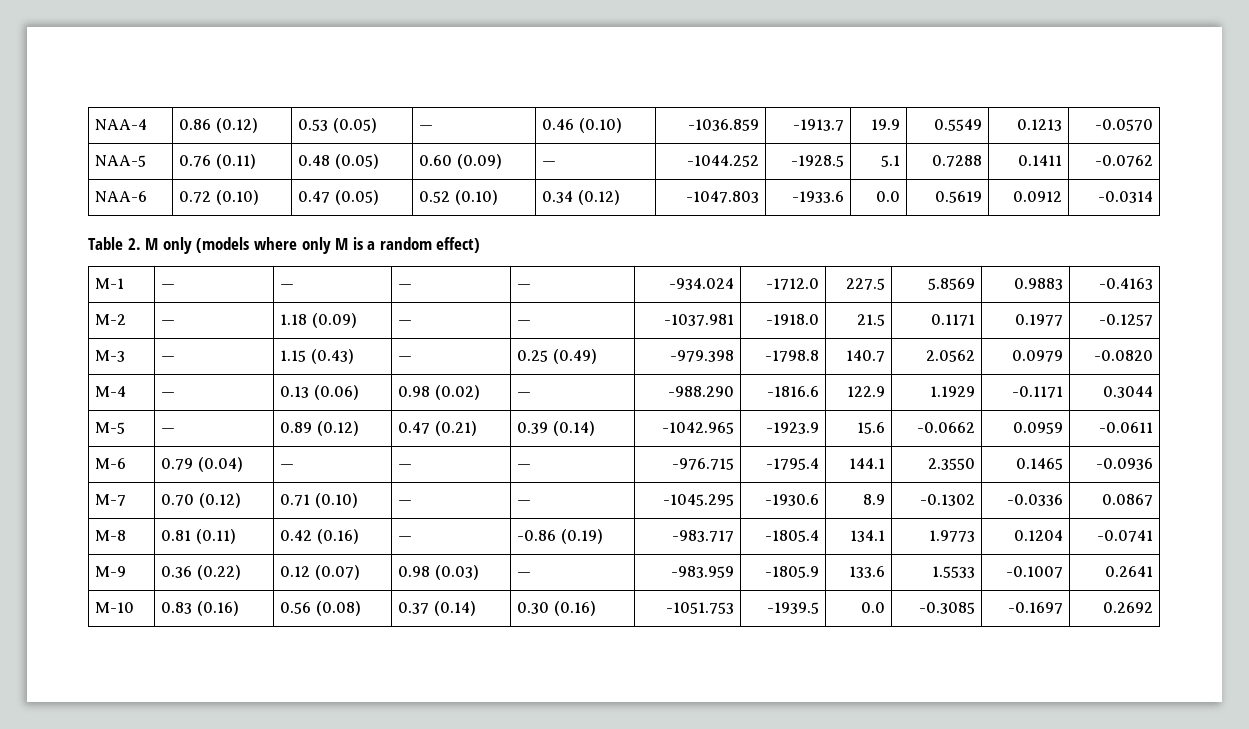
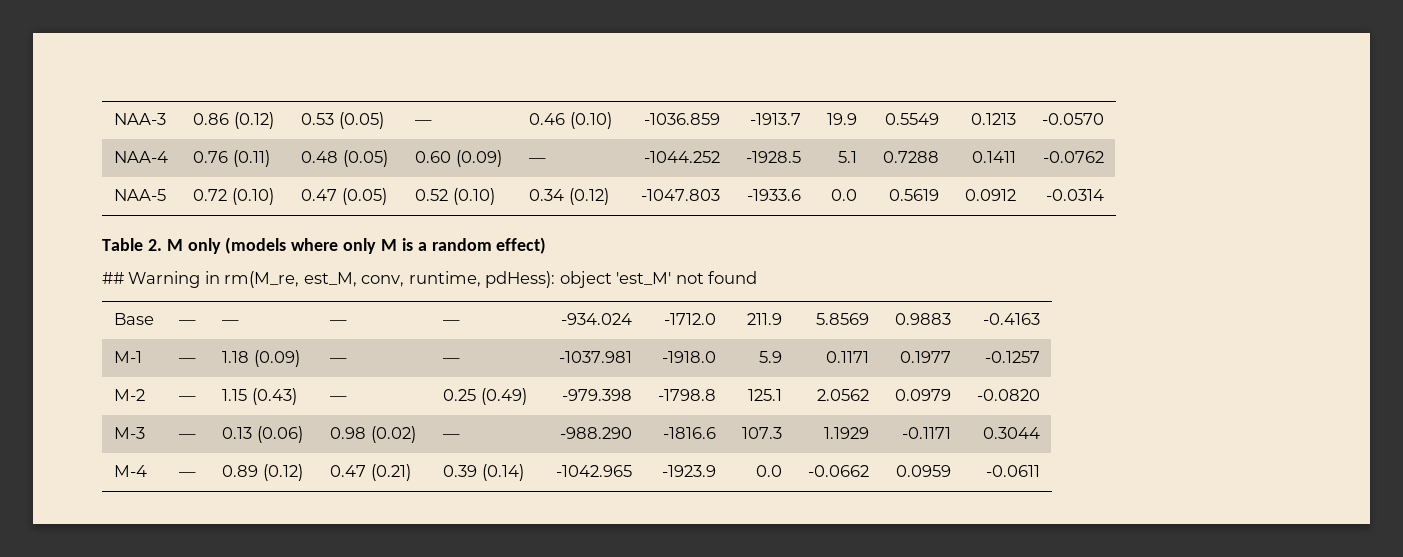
[95,119,148,130] NAA-4 -> [114,113,167,125] NAA-3
[95,155,147,167] NAA-5 -> [114,151,169,163] NAA-4
[95,191,148,202] NAA-6 -> [114,189,167,201] NAA-5
[95,278,125,289] // M-1 -> [102,271,758,288] [114,313,155,325] // ## Warning in rm(M_re, est_M, conv, runtime, pdHess): object 'est_M' not found // Base
[845,278,885,290] 227.5 -> [746,313,782,325] 211.9
[95,314,127,325] M-2 -> [114,351,143,363] M-1
[856,314,885,326] 21.5 -> [758,351,782,363] 5.9
[95,350,126,362] M-3 -> [114,389,146,401] M-2
[845,350,885,362] 140.7 -> [747,389,782,401] 125.1
[95,386,127,397] M-4 -> [114,427,146,439] M-3
[846,386,885,397] 122.9 -> [741,427,782,439] 107.3
[95,422,126,434] M-5 -> [114,465,148,477] M-4
[856,422,885,434] 15.6 -> [755,465,782,477] 0.0
[95,458,127,469] [161,457,243,472] [280,464,295,469] [398,464,413,469] [517,464,532,469] [671,458,734,470] [765,458,819,470] [848,458,885,469] [927,458,975,470] [1015,458,1063,470] [1095,458,1153,470] [95,494,127,506] [161,493,241,508] [280,493,358,508] [398,500,413,505] [517,500,532,505] [662,494,734,506] [764,494,819,506] [862,494,885,505] [919,494,975,506] [1006,494,1063,506] [1101,494,1153,506] [95,530,127,541] [161,529,236,544] [280,529,359,544] [398,536,413,541] [517,529,603,544] [671,530,734,542] [764,530,819,542] [849,530,885,542] [928,530,975,542] [1013,530,1063,541] [1096,530,1153,542] [95,566,127,577] [161,565,241,580] [280,565,360,580] [398,565,479,580] [517,572,532,577] [670,566,734,578] [764,566,819,578] [848,566,885,578] [931,566,975,578] [1005,566,1063,578] [1104,566,1153,577] [95,602,135,613] [161,601,239,616] [280,601,361,616] [398,601,476,616] [517,601,596,616] [665,602,734,614] [766,602,819,614] [860,602,885,613] [918,602,975,614] [1007,602,1063,614] [1102,602,1153,613] // M-6 | 0.79 (0.04) | — | — | — | -976.715 | -1795.4 | 144.1 | 2.3550 | 0.1465 | -0.0936 // M-7 | 0.70 (0.12) | 0.71 (0.10) | — | — | -1045.295 | -1930.6 | 8.9 | -0.1302 | -0.0336 | 0.0867 // M-8 | 0.81 (0.11) | 0.42 (0.16) | — | -0.86 (0.19) | -983.717 | -1805.4 | 134.1 | 1.9773 | 0.1204 | -0.0741 // M-9 | 0.36 (0.22) | 0.12 (0.07) | 0.98 (0.03) | — | -983.959 | -1805.9 | 133.6 | 1.5533 | -0.1007 | 0.2641 // M-10 | 0.83 (0.16) | 0.56 (0.08) | 0.37 (0.14) | 0.30 (0.16) | -1051.753 | -1939.5 | 0.0 | -0.3085 | -0.1697 | 0.2692 -> (1040, 471) none

